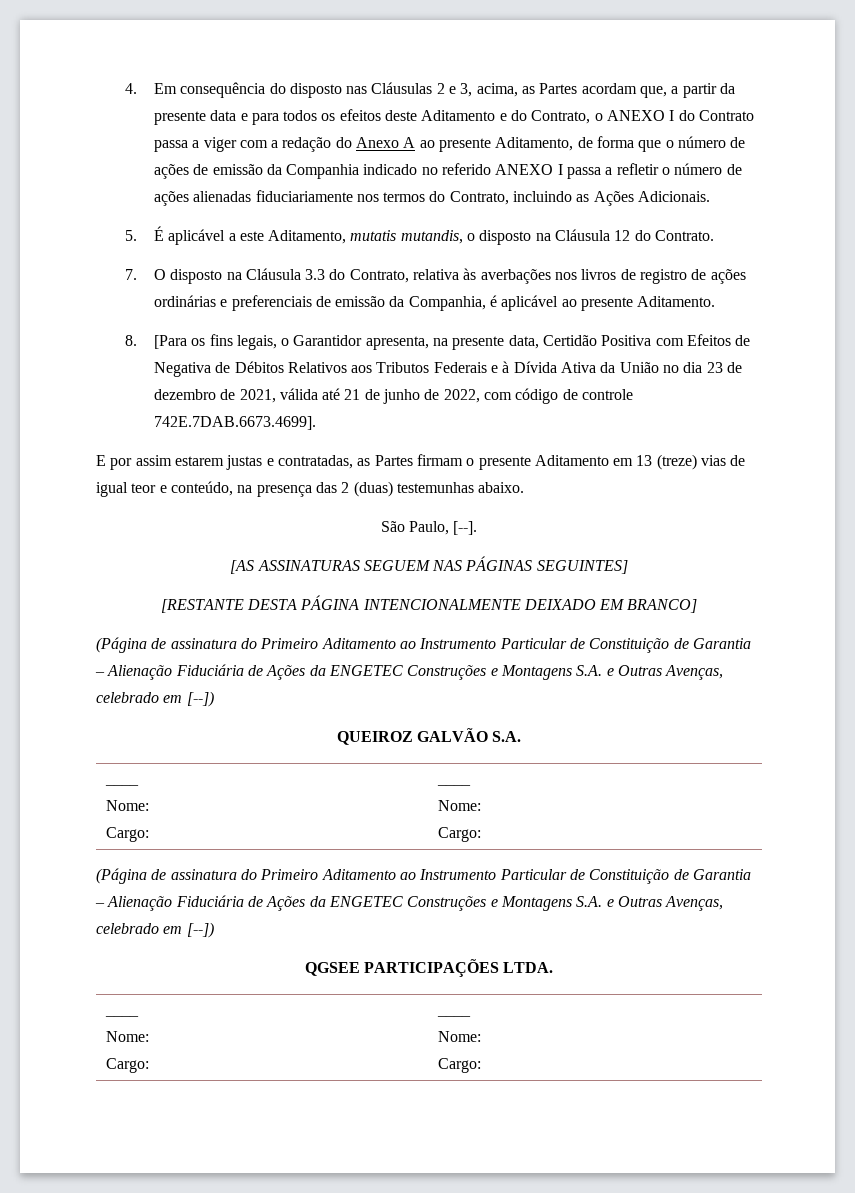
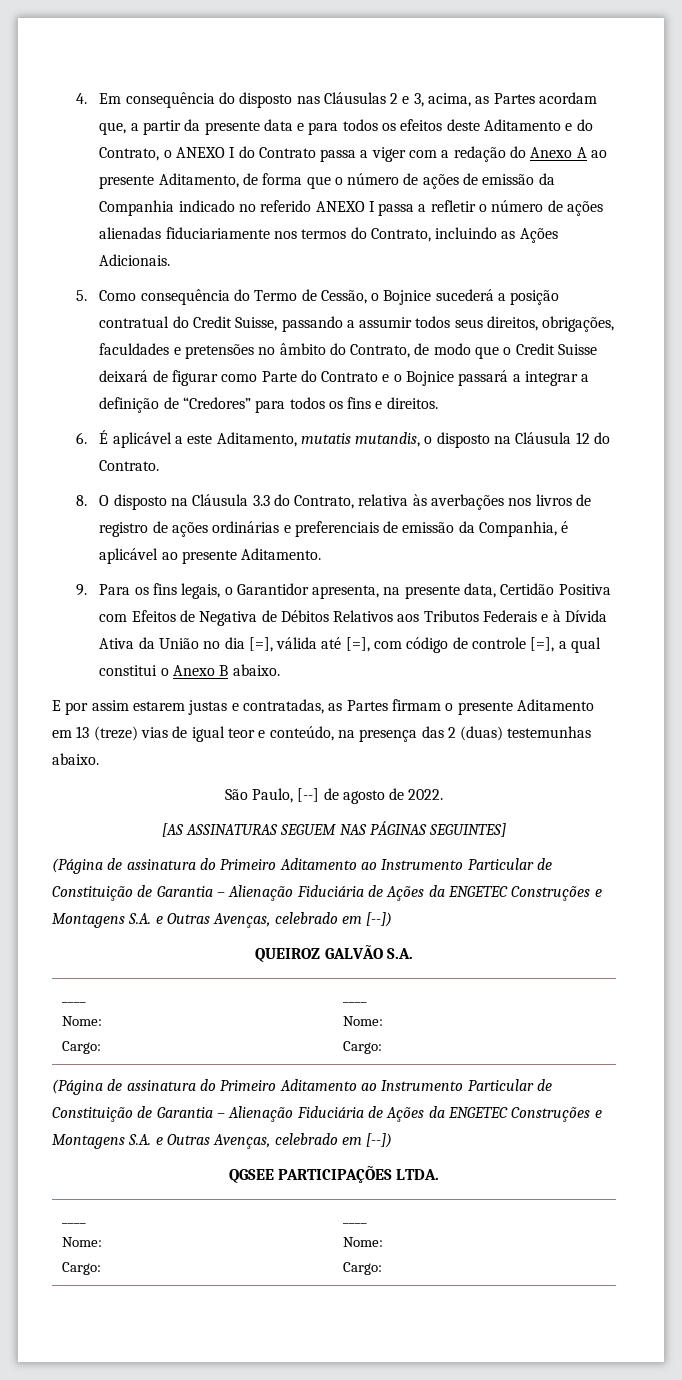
(137, 235) none -> [99,289,560,305] [99,316,615,332] [99,343,598,359] [99,370,590,386] [99,397,438,413] [75,432,87,444] Como consequência do Termo de Cessão, o Bojnice sucederá a posição contratual do Credit Suisse, passando a assumir todos seus direitos, obrigações, faculdades e pretensões no âmbito do Contrato, de modo que o Credit Suisse deixará de figurar como Parte do Contrato e o Bojnice passará a integrar a definição de “Credores” para todos os fins e direitos. // 6.
[124,269,137,280] 7. -> [75,495,87,506] 8.
[124,335,187,349] 8. [Para -> [75,584,131,596] 9. Para
[706,362,743,373] [153,388,634,404] [153,416,316,430] 23 de dezembro de 2021, válida até 21 de junho de 2022, com código de controle 742E.7DAB.6673.4699]. -> [248,637,602,653] [99,664,280,676] [=], válida até [=], com código de controle [=], a qual constitui o Anexo B abaixo.
[453,521,478,535] [--]. -> [297,788,444,804] [--] de agosto de 2022.
[160,595,698,613] // [RESTANTE DESTA PÁGINA INTENCIONALMENTE DEIXADO EM BRANCO] -> (507, 830) none

